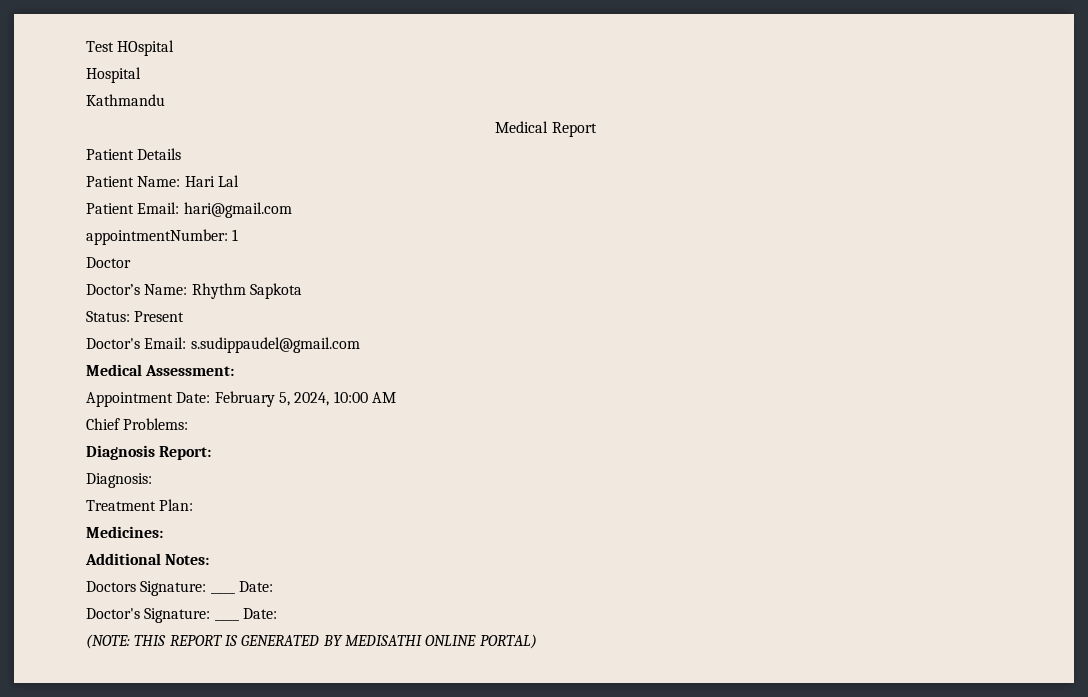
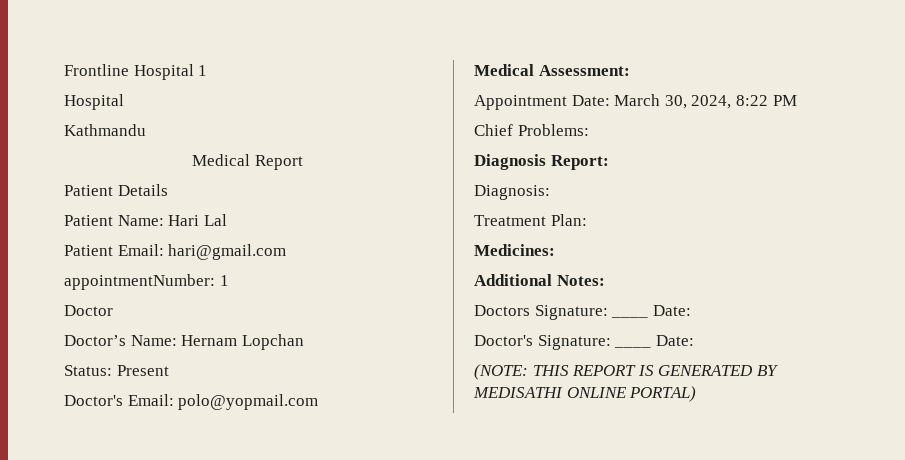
[86,40,175,56] Test HOspital -> [64,64,208,80] Frontline Hospital 1
[191,283,302,299] Rhythm Sapkota -> [181,334,304,350] Hernam Lopchan
[190,337,360,353] s.sudippaudel@gmail.com -> [178,394,319,410] polo@yopmail.com
[214,391,396,407] February 5, 2024, 10:00 AM -> [614,94,797,109] March 30, 2024, 8:22 PM

